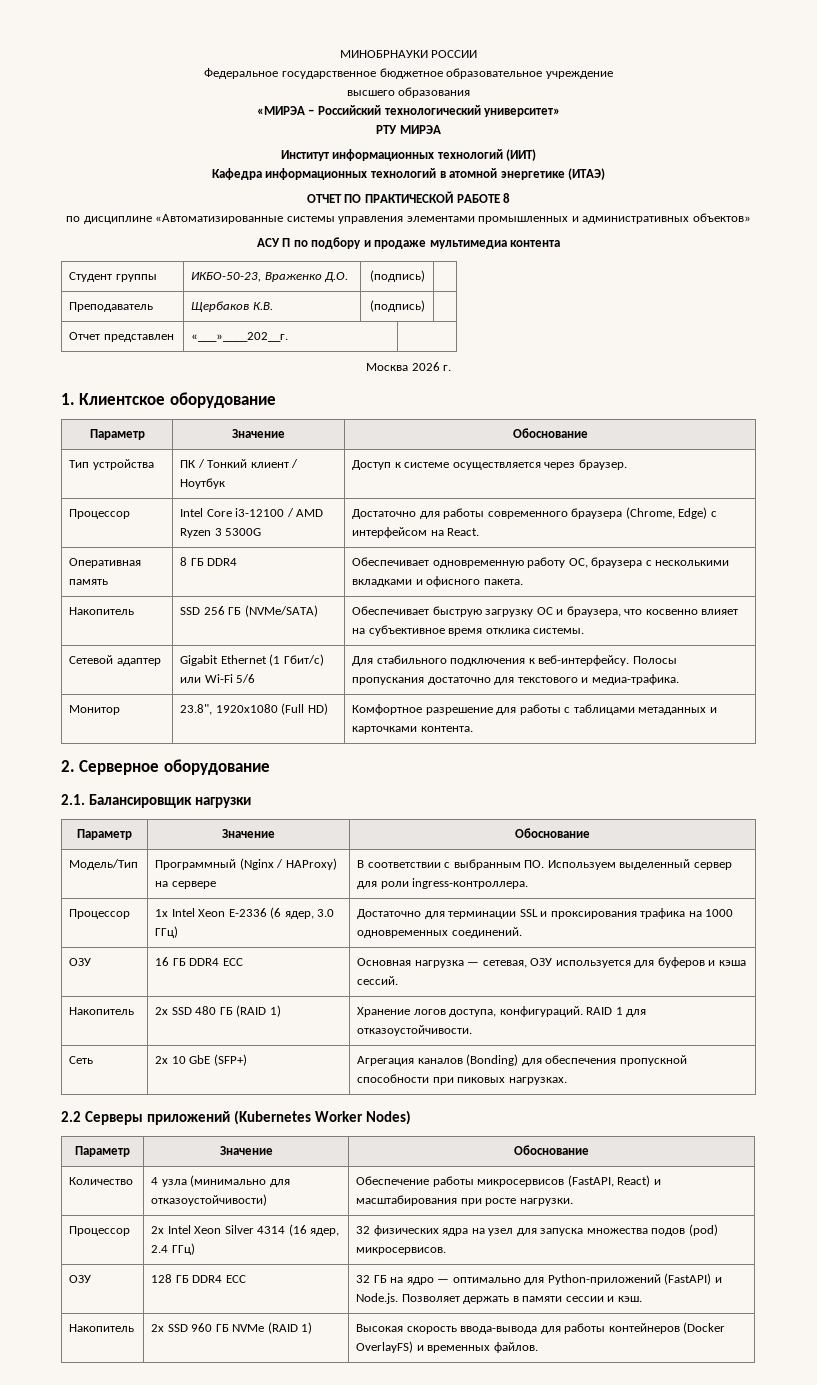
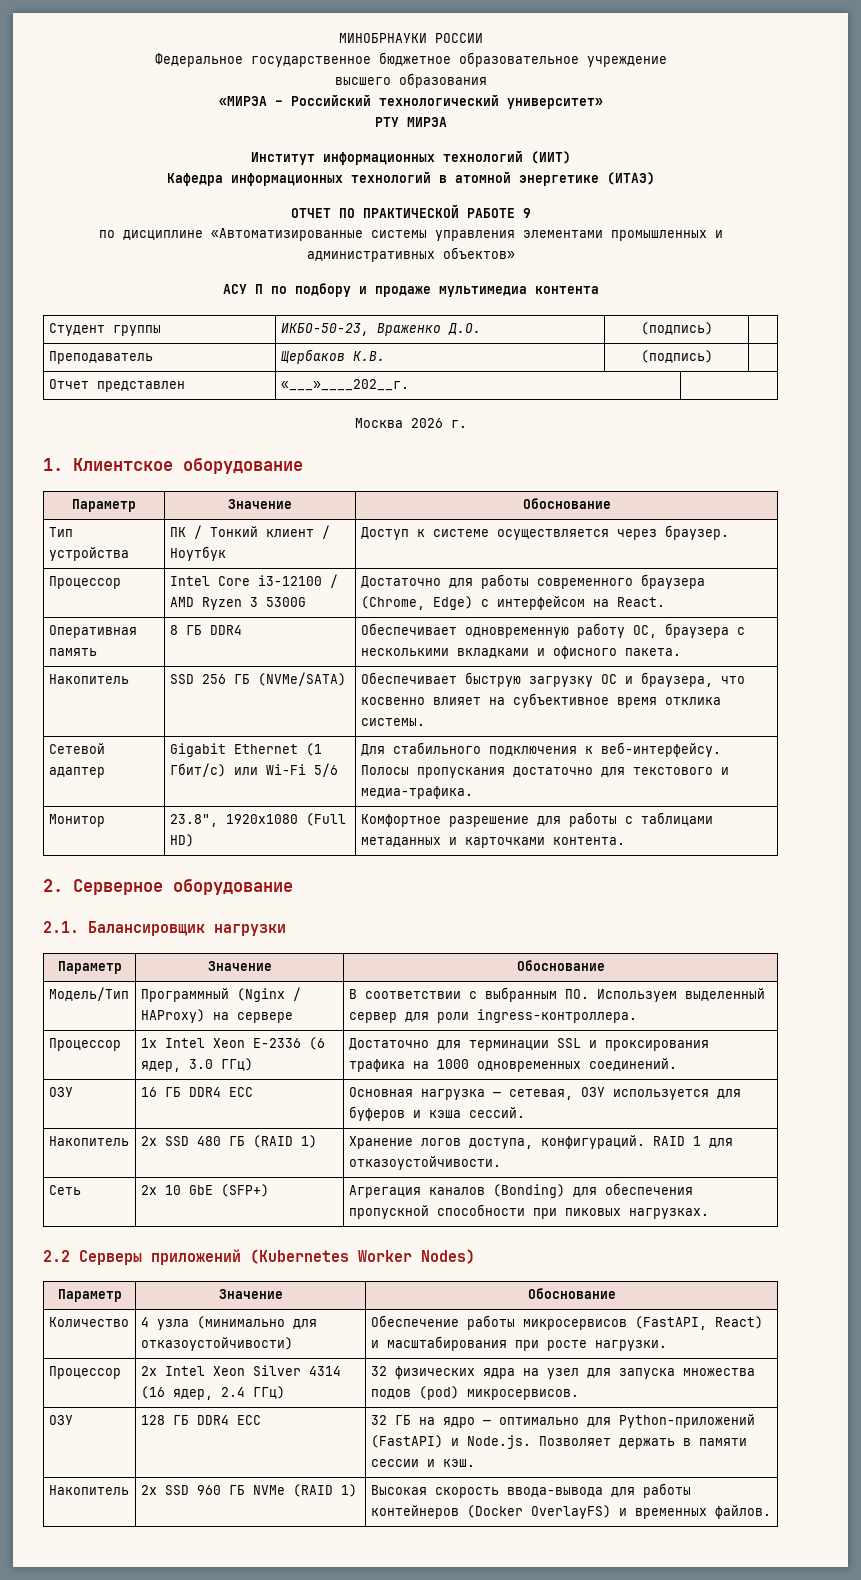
[503,193,511,203] 8 -> [522,208,531,218] 9

